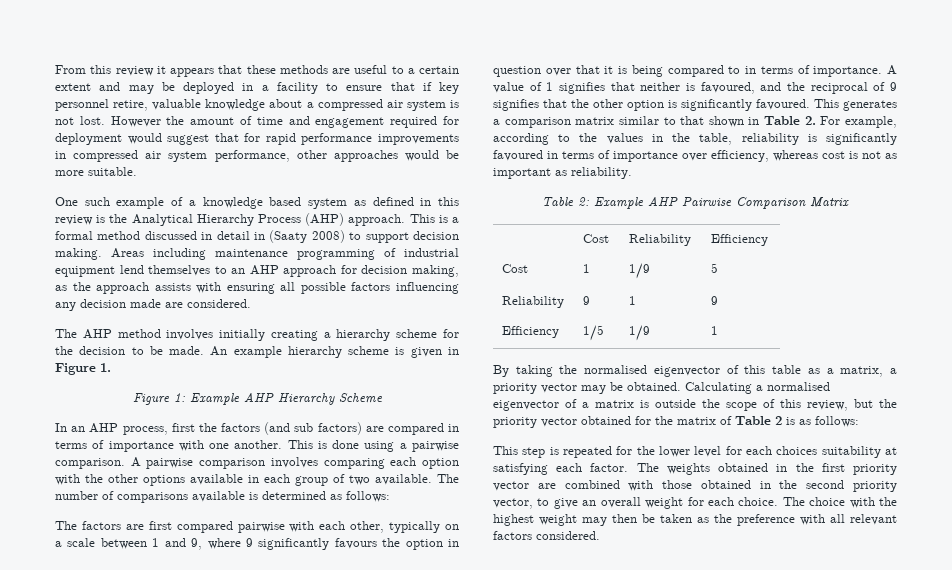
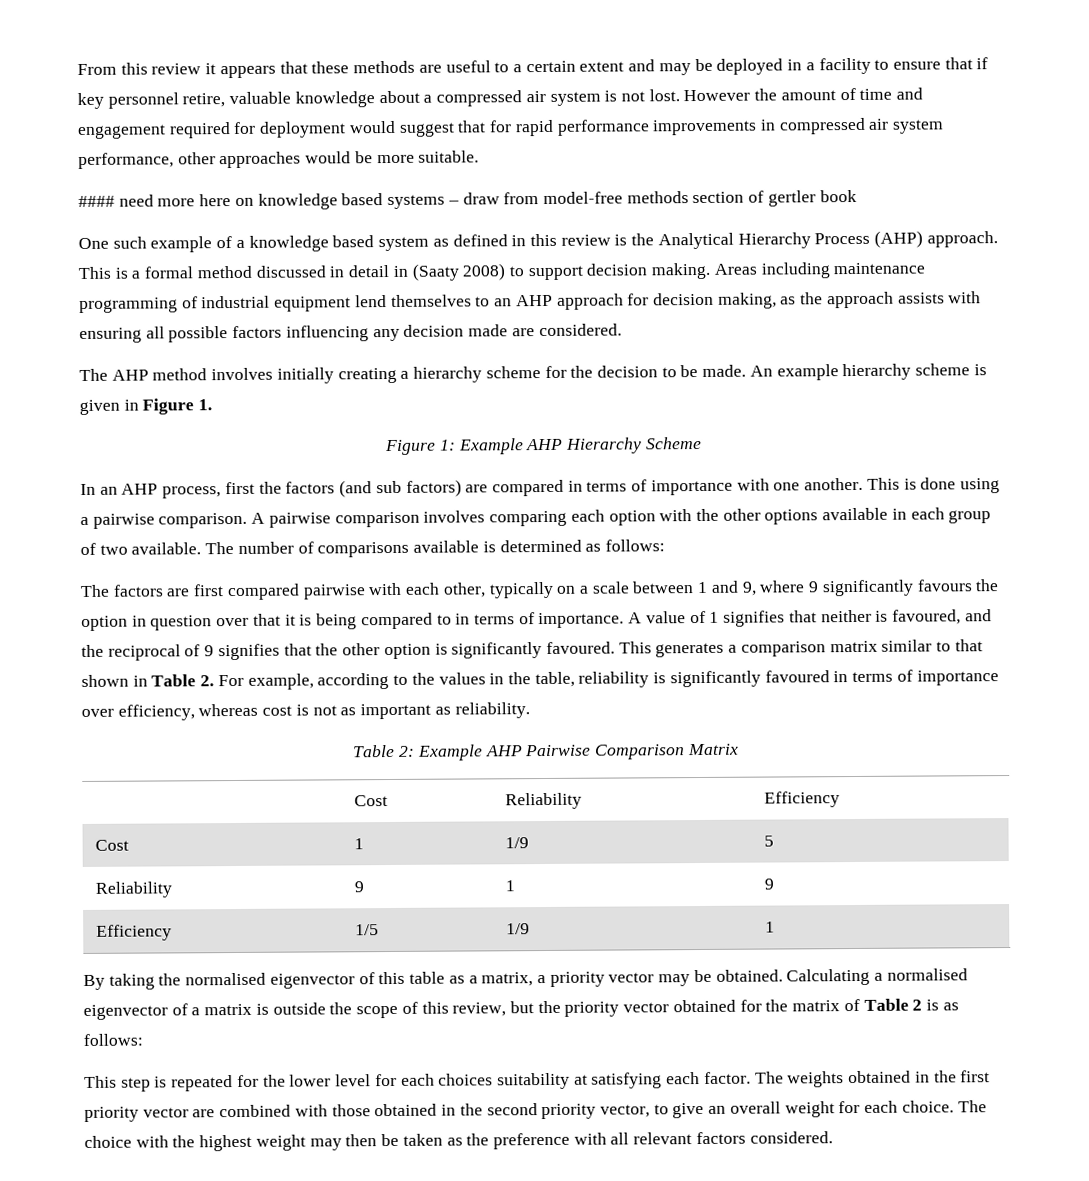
(137, 171) none -> [78,189,857,210] // #### need more here on knowledge based systems – draw from model-free methods section of gertler book

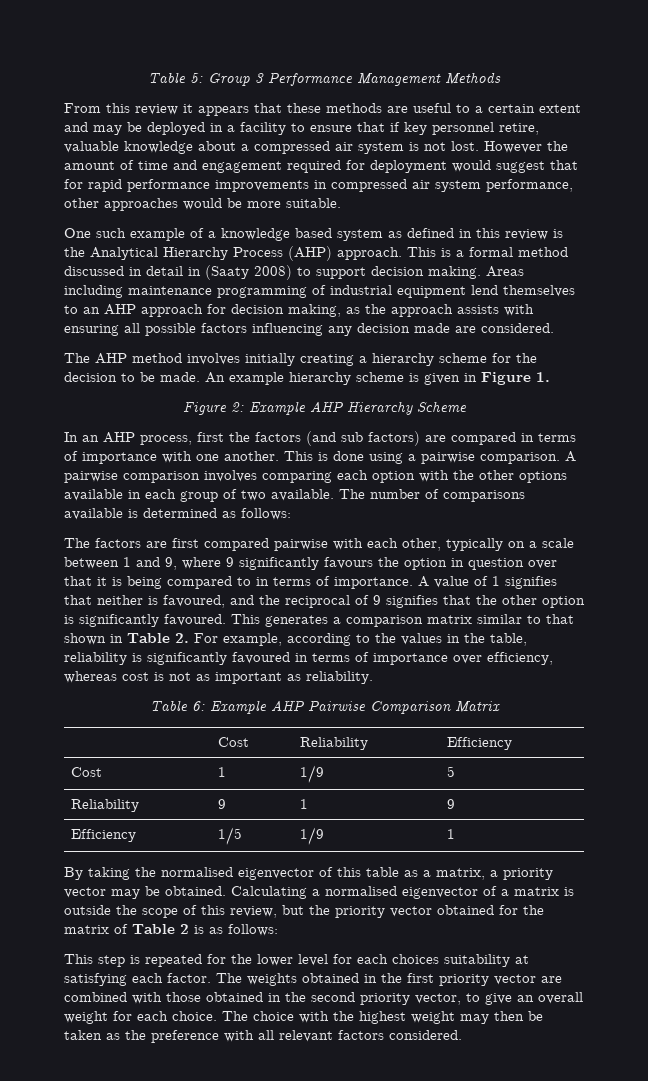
(77, 69) none -> [148,72,501,86] Table 5: Group 3 Performance Management Methods //
[78,189,857,210] // #### need more here on knowledge based systems – draw from model-free methods section of gertler book -> (341, 203) none
[439,439,456,451] 1: -> [230,402,244,412] 2:
[399,745,416,757] 2: -> [191,701,205,711] 6:

